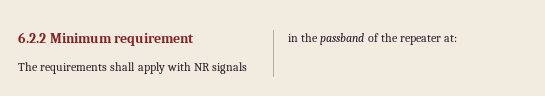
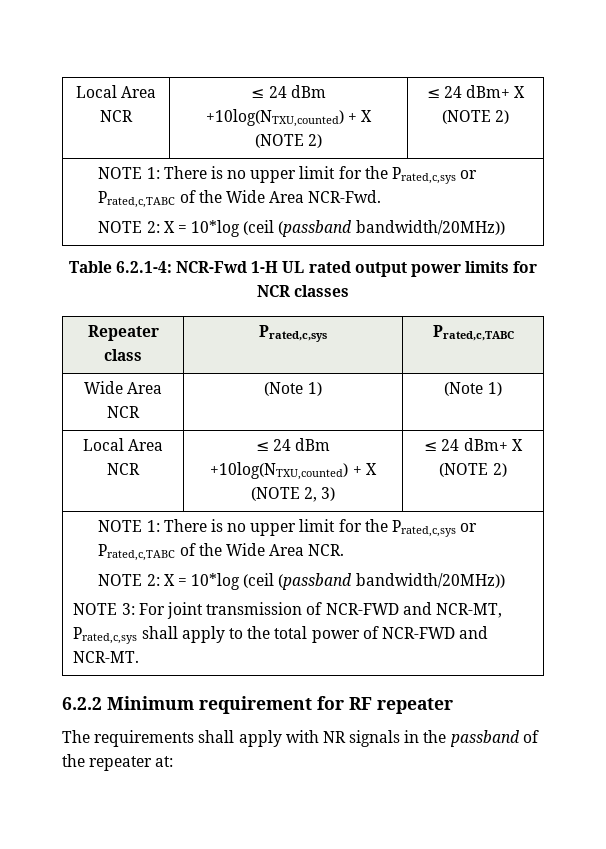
(18, 37) none -> [75,85,157,98] [100,110,133,122] [251,85,326,98] [205,109,373,127] [254,134,323,148] [426,85,526,98] [441,110,510,124] [98,166,478,184] [98,190,382,208] [98,220,505,237] [68,261,538,277] [256,285,350,297] [87,325,159,341] [104,349,142,361] [259,325,327,342] [432,325,514,341] [83,381,163,394] [107,406,140,418] [264,382,322,396] [444,382,502,396] [82,438,164,451] [107,463,140,475] [255,438,331,451] [210,462,377,480] [250,487,336,502] [424,438,523,451] [439,463,507,477] [98,519,478,537] [98,543,345,561] [98,573,505,590] [73,602,502,619] [73,626,489,644] [73,651,140,663] Local Area NCR | ≤ 24 dBm +10log(NTXU,counted) + X (NOTE 2) | ≤ 24 dBm+ X (NOTE 2) // NOTE 1: There is no upper limit for the Prated,c,sys or Prated,c,TABC of the Wide Area NCR-Fwd. // NOTE 2: X = 10*log (ceil (passband bandwidth/20MHz)) // Table 6.2.1-4: NCR-Fwd 1-H UL rated output power limits for NCR classes // Repeater class | Prated,c,sys | Prated,c,TABC // Wide Area NCR | (Note 1) | (Note 1) // Local Area NCR | ≤ 24 dBm +10log(NTXU,counted) + X (NOTE 2, 3) | ≤ 24 dBm+ X (NOTE 2) // NOTE 1: There is no upper limit for the Prated,c,sys or Prated,c,TABC of the Wide Area NCR. // NOTE 2: X = 10*log (ceil (passband bandwidth/20MHz)) // NOTE 3: For joint transmission of NCR-FWD and NCR-MT, Prated,c,sys shall apply to the total power of NCR-FWD and NCR-MT. //
(195, 39) none -> [317,696,453,714] for RF repeater

